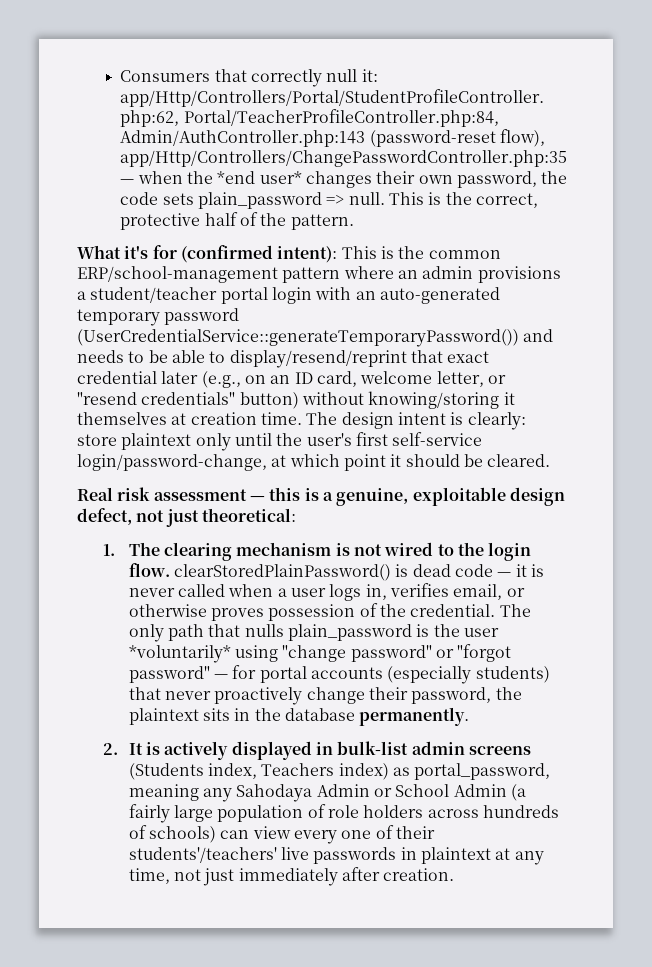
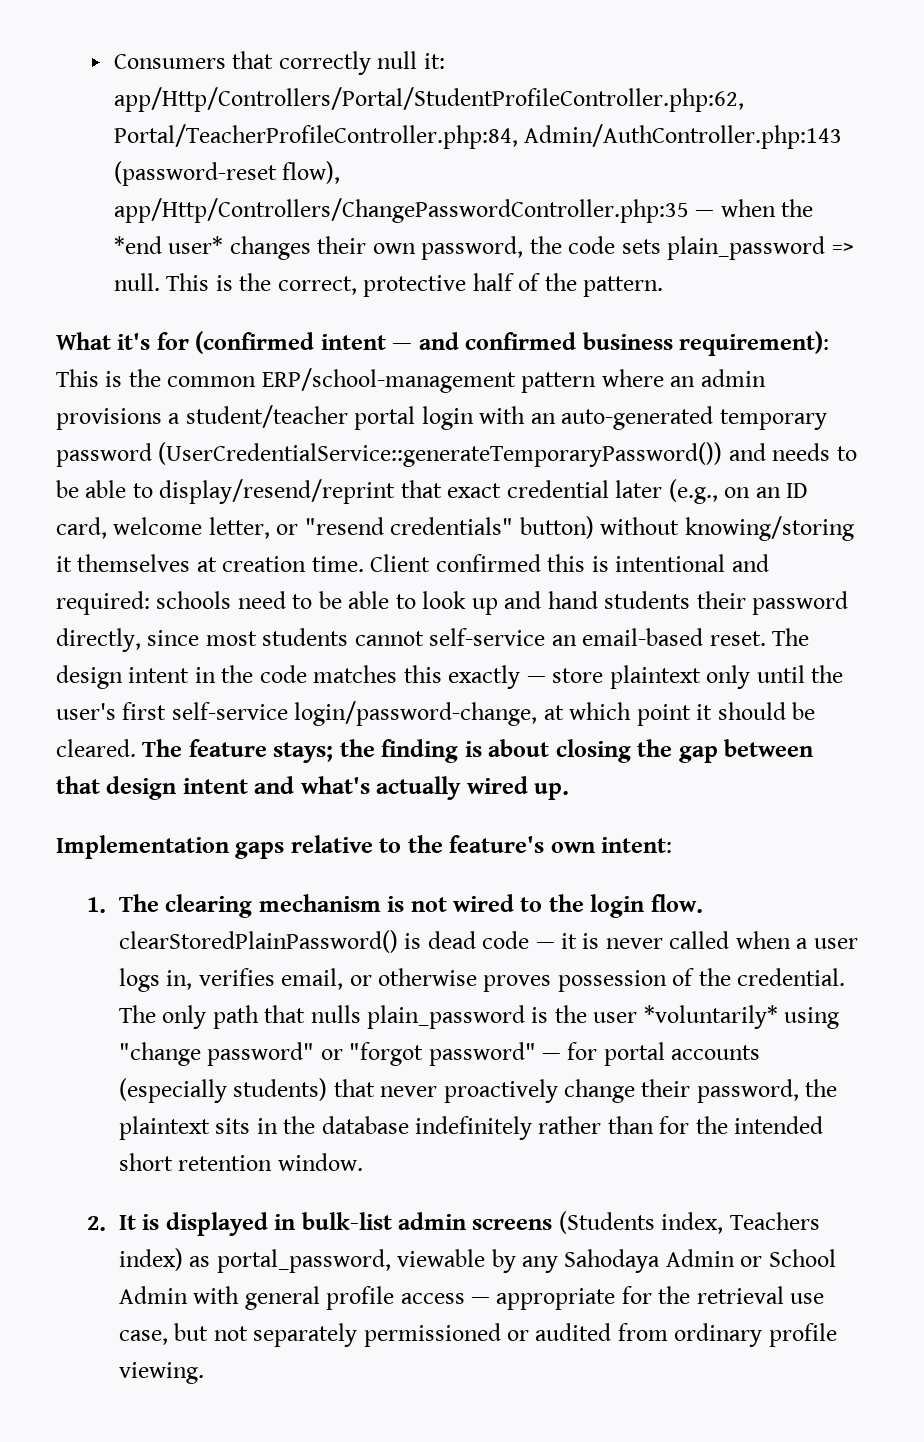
[277,246,338,263] intent): -> [320,331,830,356] intent — and confirmed business requirement):
[306,412,526,430] The design intent is clearly: -> [370,554,769,572] [56,591,849,615] [56,628,810,652] [56,665,546,689] Client confirmed this is intentional and required: schools need to be able to look up and hand students their password directly, since most students cannot self-service an email-based reset. The design intent in the code matches this exactly —
[77,487,565,506] [77,508,296,527] // Real risk assessment — this is a genuine, exploitable design defect, not just theoretical: -> [142,739,814,763] [56,776,570,800] [56,835,673,859] The feature stays; the finding is about closing the gap between that design intent and what's actually wired up. // Implementation gaps relative to the feature's own intent:
[359,707,470,726] permanently. -> [415,1116,824,1140] [118,1153,363,1171] indefinitely rather than for the intended short retention window.
[164,741,229,760] actively -> (160, 1222) none
[128,784,199,801] meaning -> [397,1249,516,1273] viewable by
[511,784,527,801] [128,804,560,823] [128,825,436,844] [128,847,544,865] [128,867,455,886] (a fairly large population of role holders across hundreds of schools) can view every one of their students'/teachers' live passwords in plaintext at any time, not just immediately after creation. -> [193,1286,825,1310] [118,1323,837,1347] [118,1362,204,1384] with general profile access — appropriate for the retrieval use case, but not separately permissioned or audited from ordinary profile viewing.

